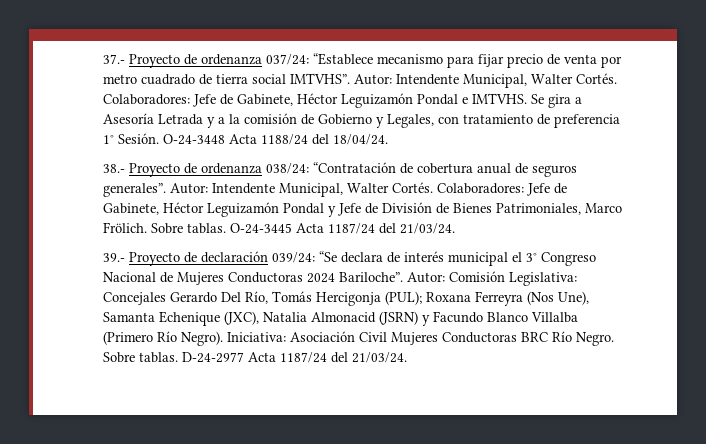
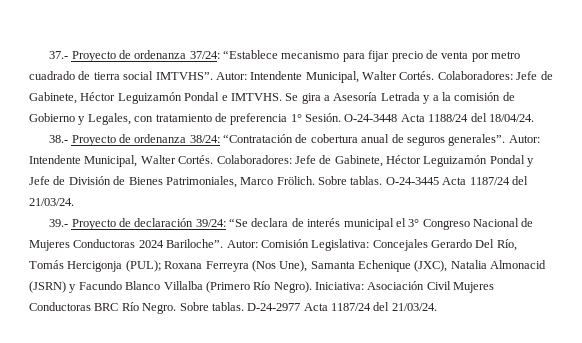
[266,54,309,65] 037/24: -> [189,51,220,59] 37/24:
[266,163,309,174] 038/24: -> [189,135,220,143] 38/24:
[272,252,315,263] 039/24: -> [195,219,226,227] 39/24:

